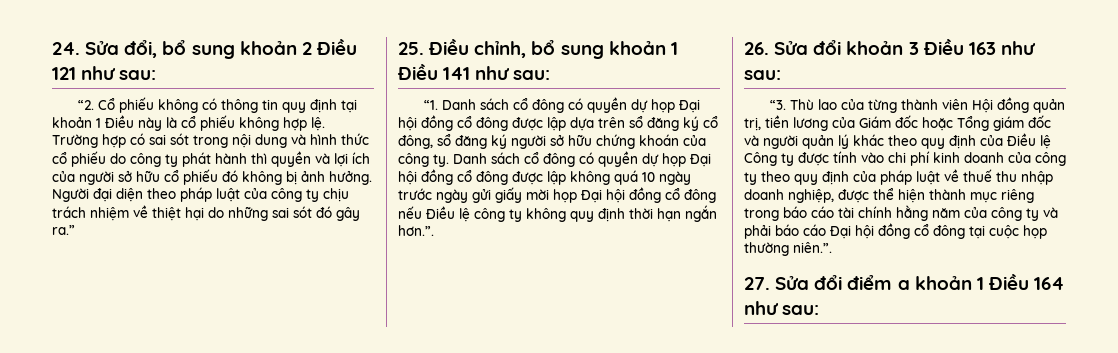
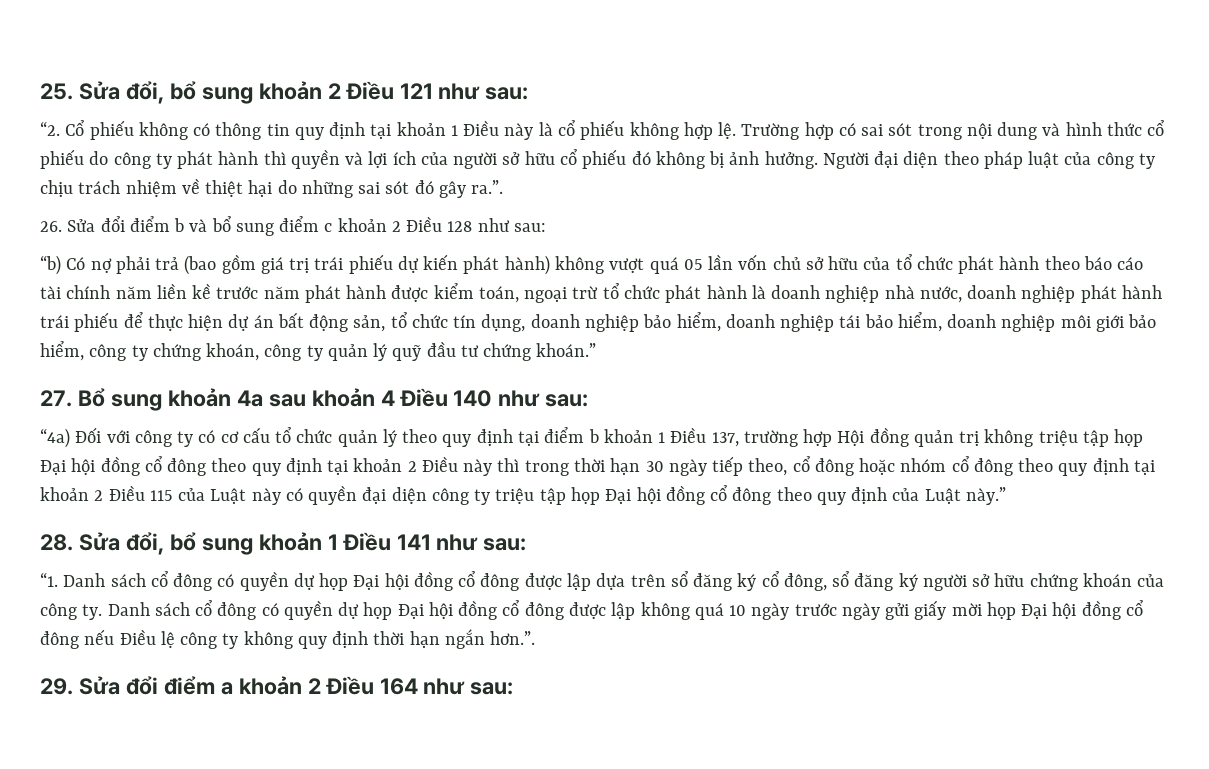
[52,42,80,55] 24. -> [40,83,73,100] 25.
[52,225,75,235] [398,39,527,58] ra.” // 25. Điều chỉnh, -> [471,180,504,194] [40,216,546,236] [40,254,1144,275] [40,283,1162,303] [40,312,1157,332] [40,341,597,361] [40,388,589,411] [40,427,1144,448] [40,456,1155,476] [40,485,1006,505] [40,532,164,555] ra.”. // 26. Sửa đổi điểm b và bổ sung điểm c khoản 2 Điều 128 như sau: // “b) Có nợ phải trả (bao gồm giá trị trái phiếu dự kiến phát hành) không vượt quá 05 lần vốn chủ sở hữu của tổ chức phát hành theo báo cáo tài chính năm liền kề trước năm phát hành được kiểm toán, ngoại trừ tổ chức phát hành là doanh nghiệp nhà nước, doanh nghiệp phát hành trái phiếu để thực hiện dự án bất động sản, tổ chức tín dụng, doanh nghiệp bảo hiểm, doanh nghiệp tái bảo hiểm, doanh nghiệp môi giới bảo hiểm, công ty chứng khoán, công ty quản lý quỹ đầu tư chứng khoán.” // 27. Bổ sung khoản 4a sau khoản 4 Điều 140 như sau: // “4a) Đối với công ty có cơ cấu tổ chức quản lý theo quy định tại điểm b khoản 1 Điều 137, trường hợp Hội đồng quản trị không triệu tập họp Đại hội đồng cổ đông theo quy định tại khoản 2 Điều này thì trong thời hạn 30 ngày tiếp theo, cổ đông hoặc nhóm cổ đông theo quy định tại khoản 2 Điều 115 của Luật này có quyền đại diện công ty triệu tập họp Đại hội đồng cổ đông theo quy định của Luật này.” // 28. Sửa đổi,
[744,39,1036,55] [744,70,781,80] [770,97,1066,113] [744,115,1051,131] [744,133,1051,149] [744,151,1066,166] [744,169,1053,185] [744,187,1034,203] [744,205,1058,221] [744,223,1047,239] [744,242,832,256] [744,277,770,290] 26. Sửa đổi khoản 3 Điều 163 như sau: // “3. Thù lao của từng thành viên Hội đồng quản trị, tiền lương của Giám đốc hoặc Tổng giám đốc và người quản lý khác theo quy định của Điều lệ Công ty được tính vào chi phí kinh doanh của công ty theo quy định của pháp luật về thuế thu nhập doanh nghiệp, được thể hiện thành mục riêng trong báo cáo tài chính hằng năm của công ty và phải báo cáo Đại hội đồng cổ đông tại cuộc họp thường niên.”. // 27. -> [40,678,73,695] 29.
[976,277,984,290] 1 -> [307,678,321,694] 2

